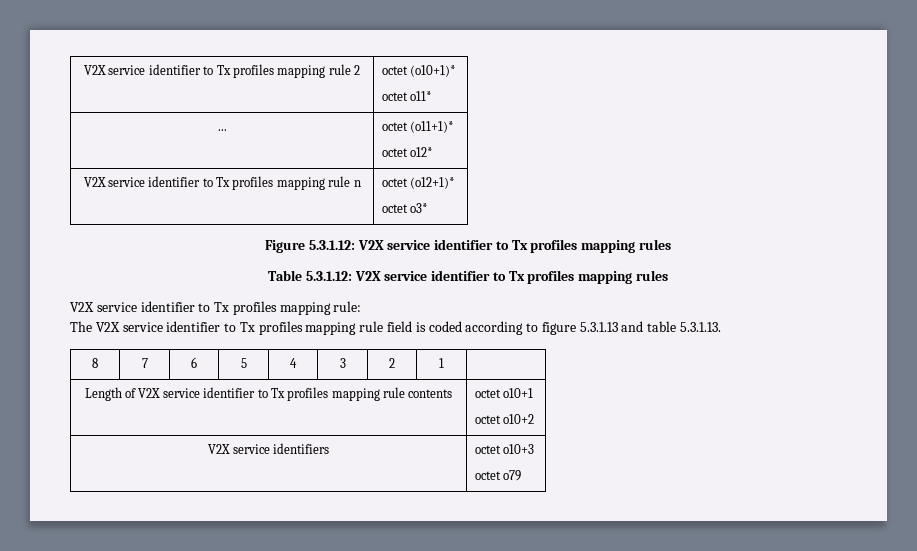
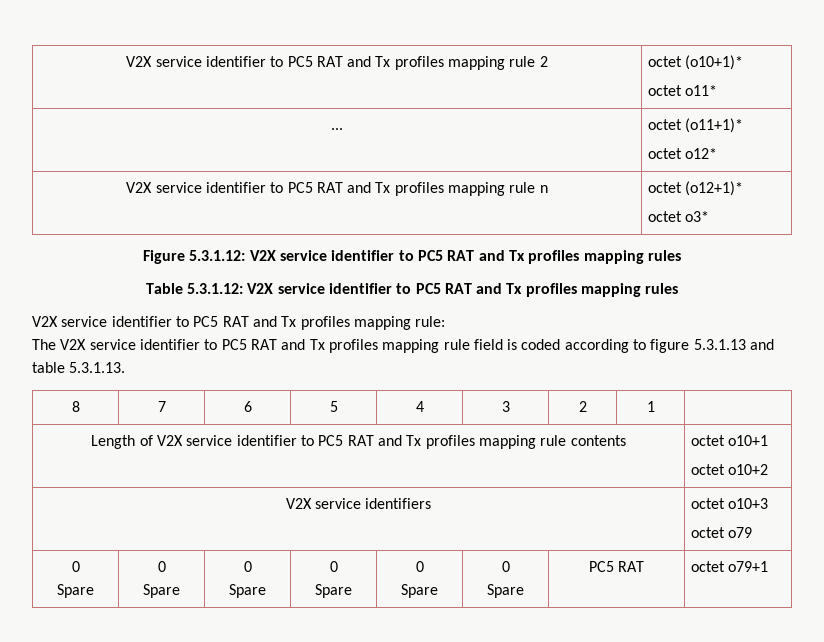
[84,64,214,75] V2X service identifier to -> [126,56,372,67] V2X service identifier to PC5 RAT and
(213, 182) none -> [287,182,372,193] PC5 RAT and
(509, 245) none -> [417,250,505,261] PC5 RAT and
(506, 276) none -> [415,283,503,294] PC5 RAT and
(211, 307) none -> [193,316,277,327] PC5 RAT and
(237, 327) none -> [221,339,306,350] PC5 RAT and
(268, 393) none -> [318,435,402,446] PC5 RAT and
(522, 475) none -> [71,561,80,572] [57,584,94,598] [157,561,166,572] [143,584,180,598] [243,561,252,572] [229,584,266,598] [329,561,338,572] [315,584,352,598] [415,561,424,572] [401,584,438,598] [501,561,510,572] [487,584,524,598] [588,561,645,572] [690,561,768,572] // 0 // Spare | 0 // Spare | 0 // Spare | 0 // Spare | 0 // Spare | 0 // Spare | PC5 RAT | octet o79+1

